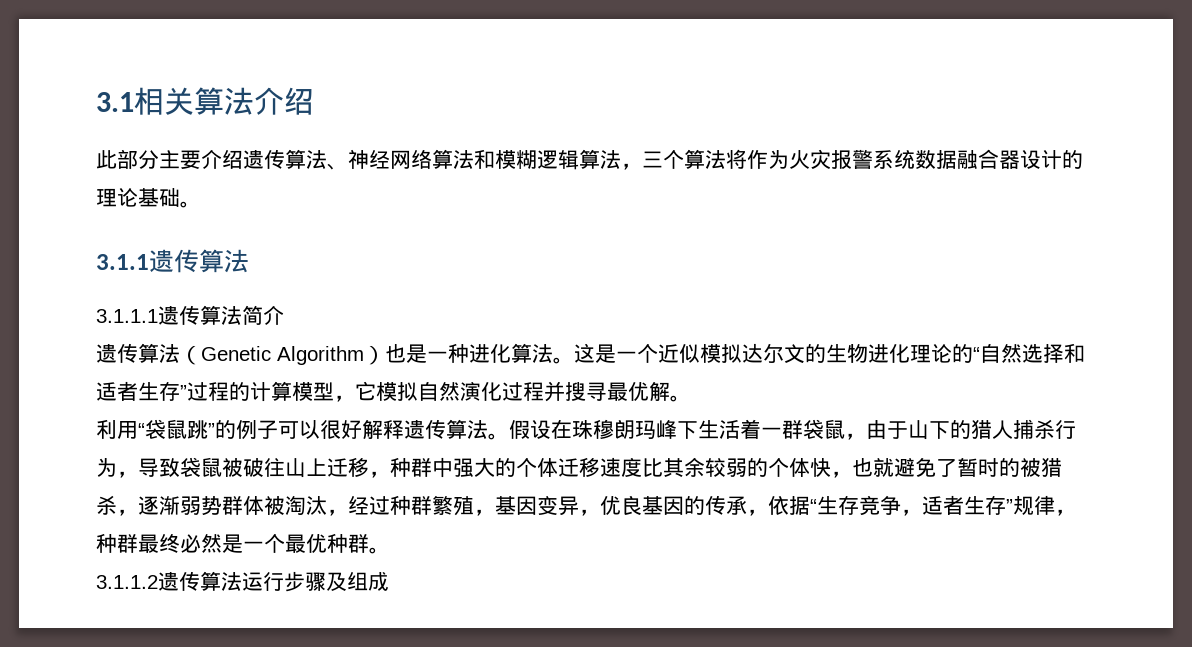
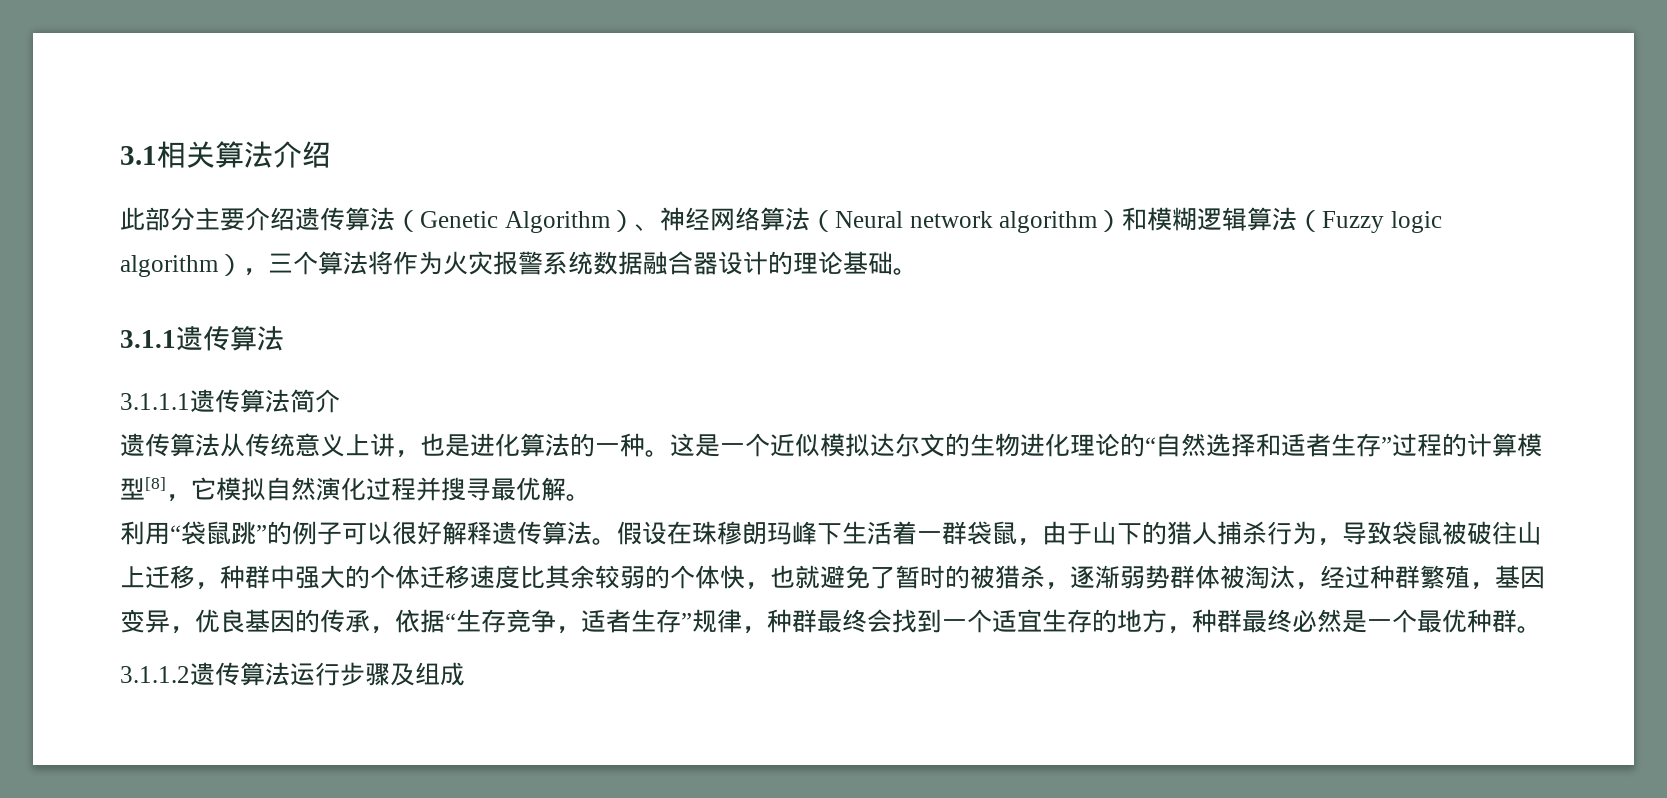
(327, 159) none -> [395,210,635,233] （Genetic Algorithm）
[474,149,621,170] 和模糊逻辑算法 -> [809,207,1442,233] [120,254,243,277] （Neural network algorithm）和模糊逻辑算法（Fuzzy logic algorithm）
[180,343,469,365] （Genetic Algorithm）也是一种 -> [220,433,470,458] 从传统意义上讲，也是
(553, 353) none -> [570,433,645,457] 的一种
(334, 391) none -> [145,477,166,491] [8]
(180, 543) none -> [867,609,1292,634] 会找到一个适宜生存的地方，种群最终

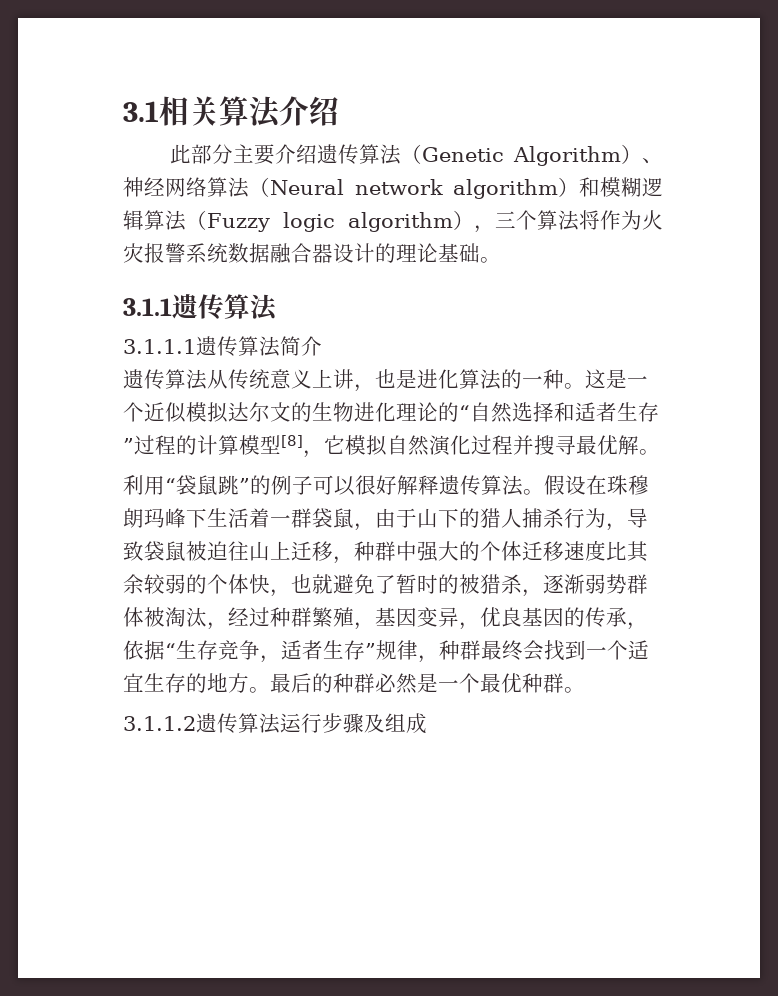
[1467,521,1492,545] 破 -> [207,541,228,561] 迫
[1167,609,1292,634] ，种群最终 -> [249,673,375,693] 。最后的种群

